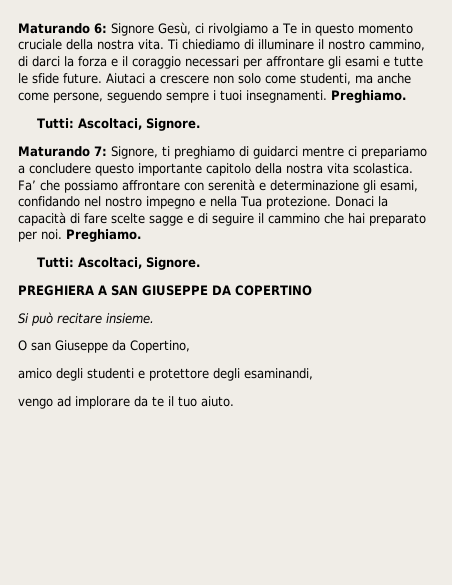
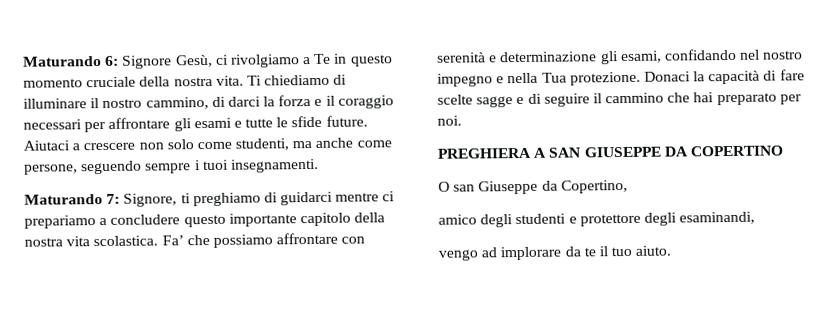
[331,90,406,103] [37,118,201,131] Preghiamo. // Tutti: Ascoltaci, Signore. -> (319, 165) none
[66,229,141,242] [37,257,201,270] Preghiamo. // Tutti: Ascoltaci, Signore. -> (462, 120) none
[18,312,154,326] // Si può recitare insieme. -> (784, 151) none

